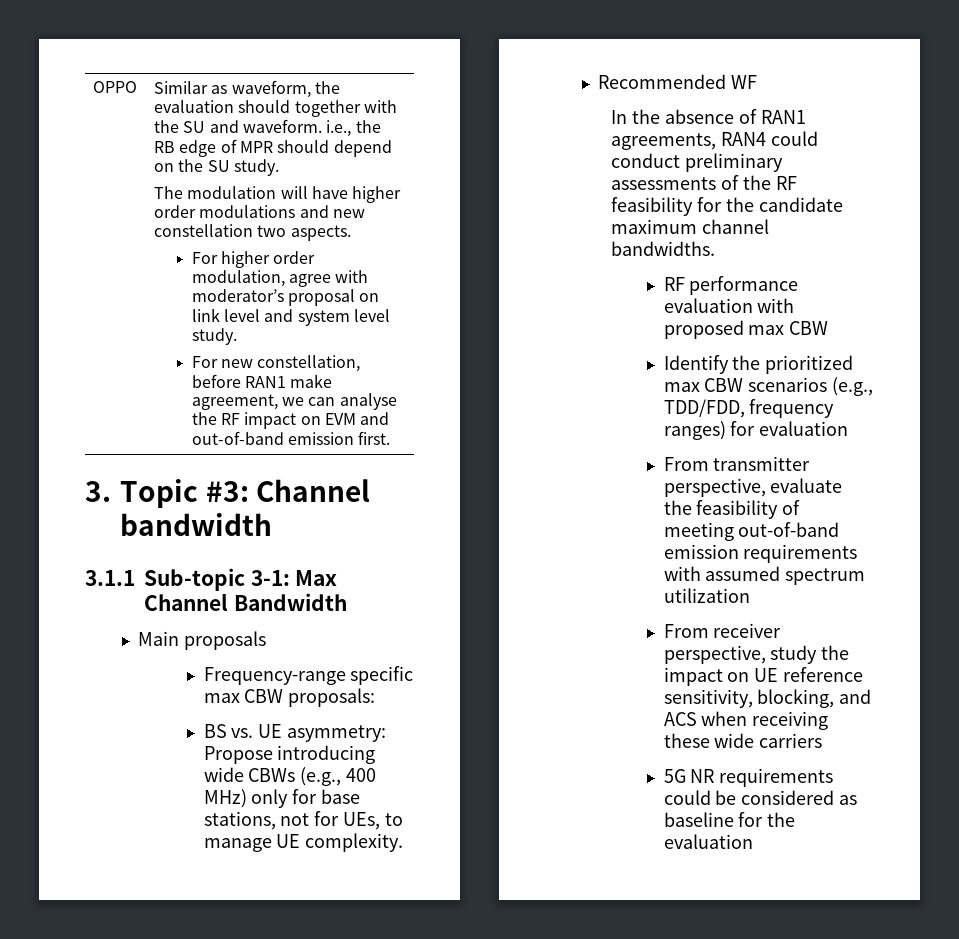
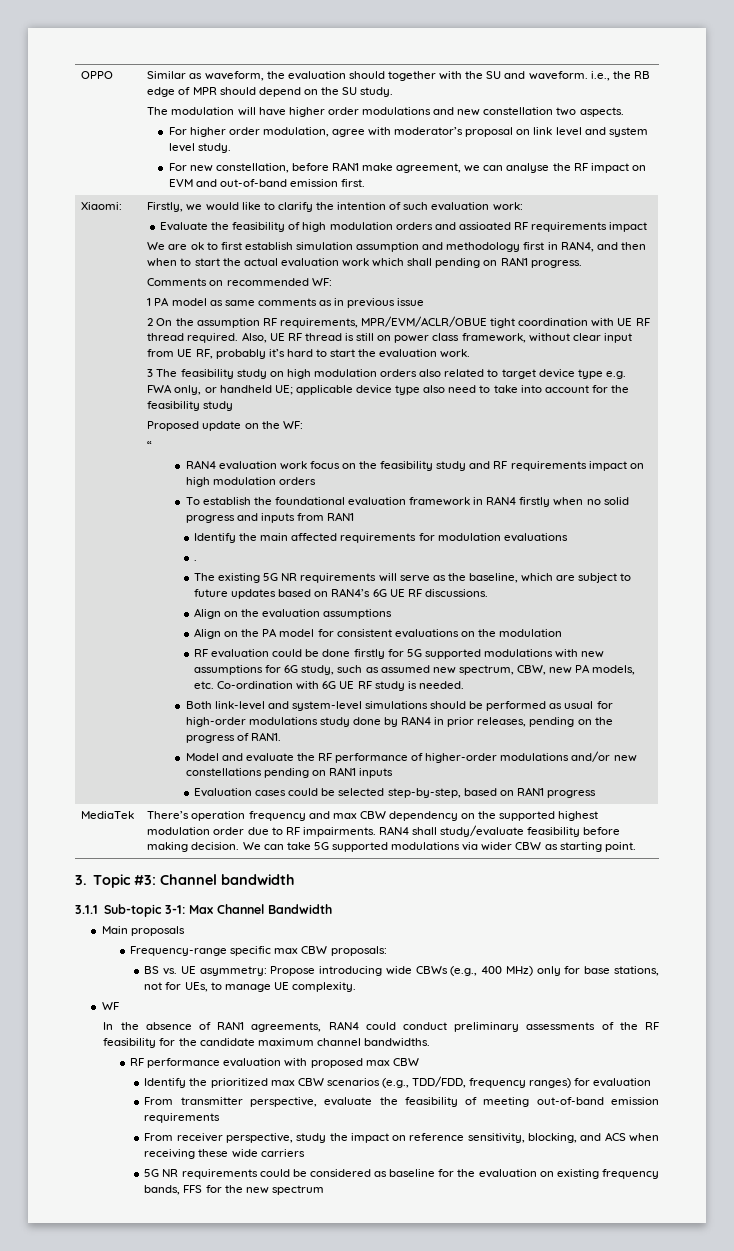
(391, 438) none -> [81,202,123,210] [147,202,523,212] [160,222,648,232] [147,241,646,252] [147,257,582,268] [147,278,332,286] [147,297,425,308] [147,316,650,328] [147,332,632,343] [147,349,471,359] [147,369,626,379] [147,384,629,395] [147,401,234,411] [147,421,303,431] [147,441,153,449] [185,460,644,471] [185,477,316,487] [185,496,629,507] [185,512,354,523] [194,533,568,543] [194,560,198,561] [194,573,632,583] [194,588,488,599] [194,608,393,619] [194,628,563,639] [194,649,605,659] [194,664,636,675] [194,681,464,691] [185,701,613,711] [185,716,613,727] [185,732,281,743] [185,751,637,763] [185,767,393,778] [194,787,596,798] [81,811,135,819] [147,811,599,821] [147,825,621,837] [147,842,636,852] // Xiaomi: | Firstly, we would like to clarify the intention of such evaluation work: // Evaluate the feasibility of high modulation orders and assioated RF requirements impact // We are ok to first establish simulation assumption and methodology first in RAN4, and then when to start the actual evaluation work which shall pending on RAN1 progress. // Comments on recommended WF: // 1 PA model as same comments as in previous issue // 2 On the assumption RF requirements, MPR/EVM/ACLR/OBUE tight coordination with UE RF thread required. Also, UE RF thread is still on power class framework, without clear input from UE RF, probably it’s hard to start the evaluation work. // 3 The feasibility study on high modulation orders also related to target device type e.g. FWA only, or handheld UE; applicable device type also need to take into account for the feasibility study // Proposed update on the WF: // “ // RAN4 evaluation work focus on the feasibility study and RF requirements impact on high modulation orders // To establish the foundational evaluation framework in RAN4 firstly when no solid progress and inputs from RAN1 // Identify the main affected requirements for modulation evaluations // . // The existing 5G NR requirements will serve as the baseline, which are subject to future updates based on RAN4’s 6G UE RF discussions. // Align on the evaluation assumptions // Align on the PA model for consistent evaluations on the modulation // RF evaluation could be done firstly for 5G supported modulations with new assumptions for 6G study, such as assumed new spectrum, CBW, new PA models, etc. Co-ordination with 6G UE RF study is needed. // Both link-level and system-level simulations should be performed as usual for high-order modulations study done by RAN4 in prior releases, pending on the progress of RAN1. // Model and evaluate the RF performance of higher-order modulations and/or new constellations pending on RAN1 inputs // Evaluation cases could be selected step-by-step, based on RAN1 progress // MediaTek | There’s operation frequency and max CBW dependency on the supported highest modulation order due to RF impairments. RAN4 shall study/evaluate feasibility before making decision. We can take 5G supported modulations via wider CBW as starting point.
[597,74,726,89] Recommended -> (356, 987) none
[663,566,866,585] [663,588,750,603] with assumed spectrum utilization -> (221, 1118) none
[754,668,779,682] UE -> (407, 1138) none
(753, 841) none -> [539,1169,659,1179] [144,1185,324,1195] on existing frequency bands, FFS for the new spectrum

